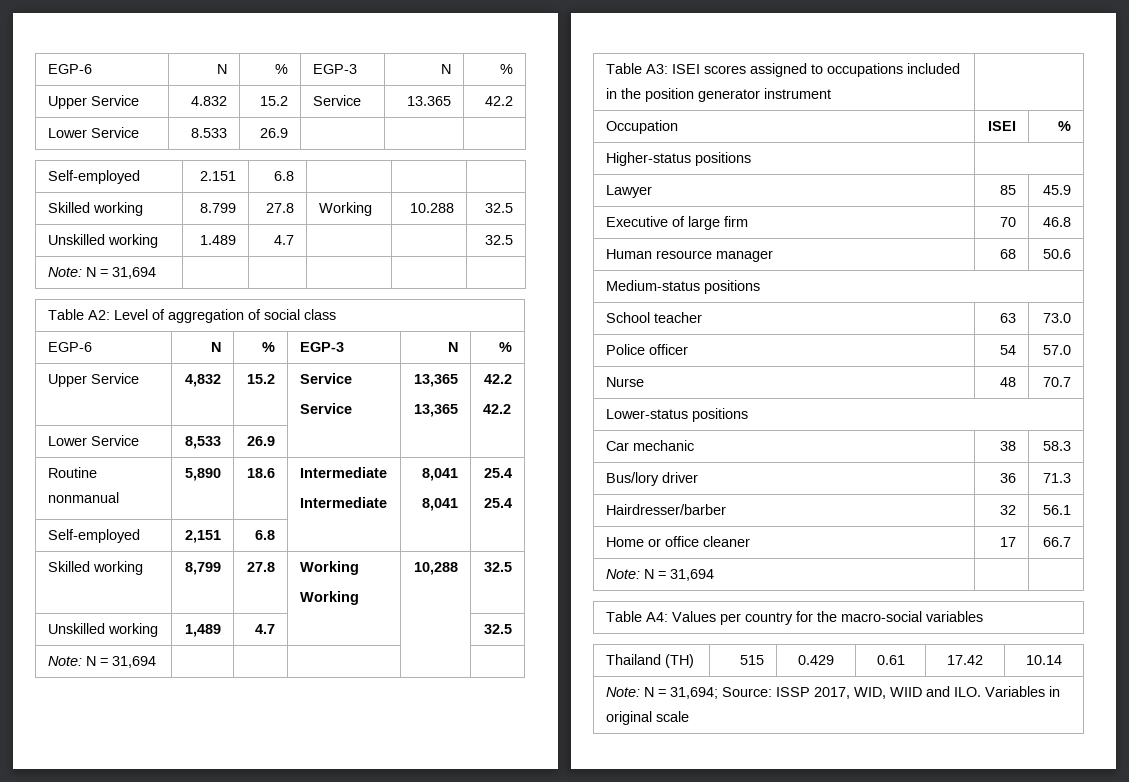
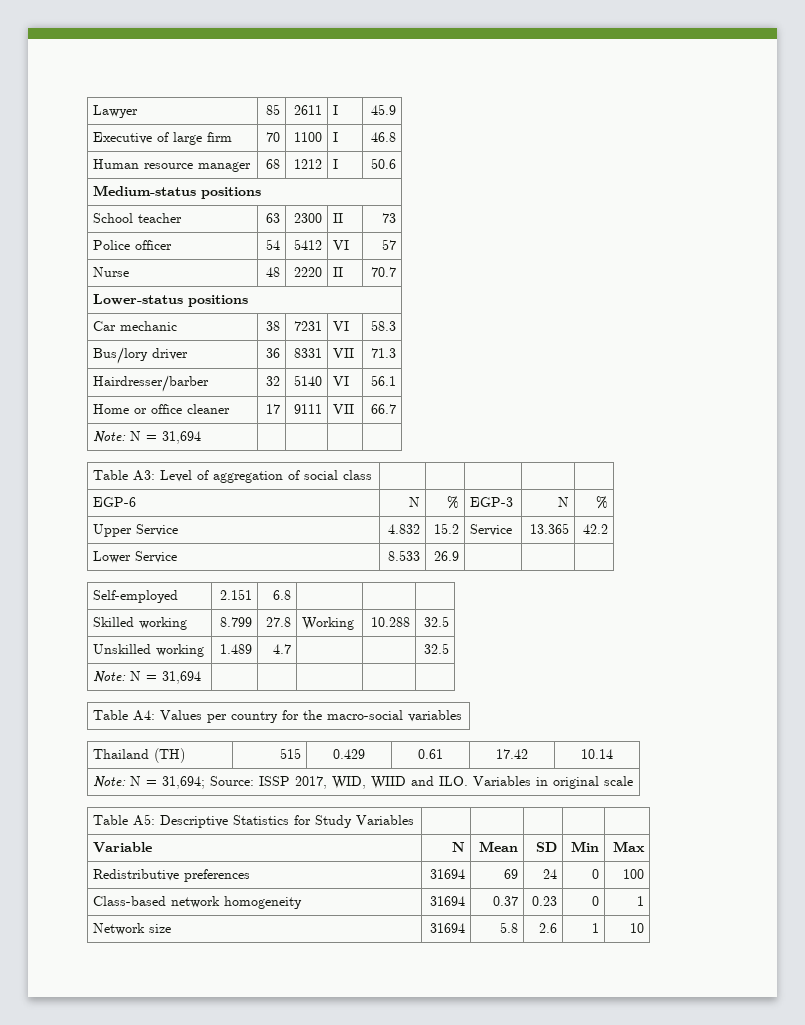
(47, 69) none -> [93,105,139,118] [265,104,280,115] [293,105,322,115] [333,105,339,115] [370,104,396,115] [93,132,233,145] [265,132,280,142] [293,132,322,142] [333,132,339,142] [370,132,396,142] [93,159,252,172] [265,159,280,169] [293,159,322,169] [333,159,339,169] [370,158,396,169] [93,185,262,199] [93,213,183,223] [265,213,280,223] [293,213,322,223] [333,213,344,223] [381,213,396,223] [93,240,173,250] [265,239,280,250] [293,239,322,250] [333,240,350,250] [381,239,396,250] [93,267,130,277] [265,267,280,277] [293,267,322,277] [333,267,344,277] [370,267,396,277] [93,294,249,307] [93,321,178,331] [265,321,280,331] [293,321,322,331] [333,321,350,331] [370,320,396,331] [93,347,189,364] [265,348,280,358] [293,348,322,358] [333,348,355,358] [370,348,396,358] [93,375,210,392] [265,376,280,386] [293,375,322,386] [333,376,350,386] [370,375,396,386] [93,404,231,414] [265,404,280,414] [293,404,322,414] [333,404,355,414] [370,404,396,414] [93,431,202,444] [93,470,373,483] Lawyer | 85 | 2611 | I | 45.9 // Executive of large firm | 70 | 1100 | I | 46.8 // Human resource manager | 68 | 1212 | I | 50.6 // Medium-status positions // School teacher | 63 | 2300 | II | 73 // Police officer | 54 | 5412 | VI | 57 // Nurse | 48 | 2220 | II | 70.7 // Lower-status positions // Car mechanic | 38 | 7231 | VI | 58.3 // Bus/lory driver | 36 | 8331 | VII | 71.3 // Hairdresser/barber | 32 | 5140 | VI | 56.1 // Home or office cleaner | 17 | 9111 | VII | 66.7 // Note: N = 31,694 | | | | // Table A3: Level of aggregation of social class | | | | | //
[47,309,336,323] [47,342,92,352] [211,342,222,352] [262,342,276,352] [299,342,344,352] [448,342,459,352] [499,342,513,352] [47,373,139,387] [185,374,222,387] [247,374,276,384] [299,373,352,384] [299,403,352,414] [414,374,459,387] [414,404,459,417] [484,374,513,384] [482,404,511,414] [47,435,139,446] [185,436,222,449] [247,436,276,446] [47,467,97,478] [47,492,119,503] [185,468,222,481] [247,468,276,478] [299,467,387,478] [299,497,387,508] [422,468,459,481] [422,498,459,511] [484,468,513,478] [484,498,513,508] [47,529,140,543] [185,530,222,543] [255,530,276,540] [47,561,143,575] [185,562,222,575] [247,562,276,572] [299,561,359,575] [299,591,359,605] [414,562,459,575] [484,562,513,572] [47,623,158,637] [185,624,222,637] [255,624,276,634] [484,624,513,634] [47,656,156,668] [605,63,960,77] [605,88,831,102] [605,120,678,134] [988,121,1017,131] [1058,121,1072,131] [605,152,751,166] [605,185,652,198] [1000,185,1017,195] [1043,185,1072,195] [605,216,748,230] [1000,217,1017,227] [1043,217,1072,227] [605,249,773,262] [1000,249,1017,259] [1043,249,1072,259] [605,280,760,294] [605,312,702,323] [1000,313,1017,323] [1043,313,1072,323] [605,344,688,355] [1000,345,1017,355] [1043,345,1072,355] [605,377,644,387] [1000,377,1017,387] [1043,377,1072,387] [605,408,748,422] [605,440,694,451] [1000,441,1017,451] [1043,441,1072,451] [605,472,698,486] [1000,473,1017,483] [1043,473,1072,483] [605,504,726,515] [1000,505,1017,515] [1043,505,1072,515] [605,536,750,547] [1000,537,1017,547] [1043,537,1072,547] [605,569,714,581] // Table A2: Level of aggregation of social class // EGP-6 | N | % | EGP-3 | N | % // Upper Service | 4,832 | 15.2 | Service // Service | 13,365 // 13,365 | 42.2 // 42.2 // Lower Service | 8,533 | 26.9 | | | // Routine nonmanual | 5,890 | 18.6 | Intermediate // Intermediate | 8,041 // 8,041 | 25.4 // 25.4 // Self-employed | 2,151 | 6.8 | | | // Skilled working | 8,799 | 27.8 | Working // Working | 10,288 | 32.5 // Unskilled working | 1,489 | 4.7 | | | 32.5 // Note: N = 31,694 | | | | | // Table A3: ISEI scores assigned to occupations included in the position generator instrument | // Occupation | ISEI | % // Higher-status positions | // Lawyer | 85 | 45.9 // Executive of large firm | 70 | 46.8 // Human resource manager | 68 | 50.6 // Medium-status positions // School teacher | 63 | 73.0 // Police officer | 54 | 57.0 // Nurse | 48 | 70.7 // Lower-status positions // Car mechanic | 38 | 58.3 // Bus/lory driver | 36 | 71.3 // Hairdresser/barber | 32 | 56.1 // Home or office cleaner | 17 | 66.7 // Note: N = 31,694 | | -> (202, 677) none
(689, 716) none -> [93,814,415,828] [93,842,153,853] [451,842,465,852] [478,841,518,852] [535,842,557,852] [570,841,599,852] [612,841,645,852] [93,869,251,882] [429,869,465,879] [503,869,518,879] [542,869,557,879] [591,869,599,879] [622,869,644,879] [93,896,303,909] [429,896,465,906] [492,896,518,906] [531,896,557,906] [591,896,599,906] [636,896,644,906] [93,923,172,935] [429,923,465,933] [499,922,518,933] [538,923,557,933] [591,923,599,933] [629,923,644,933] // Table A5: Descriptive Statistics for Study Variables | | | | | // Variable | N | Mean | SD | Min | Max // Redistributive preferences | 31694 | 69 | 24 | 0 | 100 // Class-based network homogeneity | 31694 | 0.37 | 0.23 | 0 | 1 // Network size | 31694 | 5.8 | 2.6 | 1 | 10

